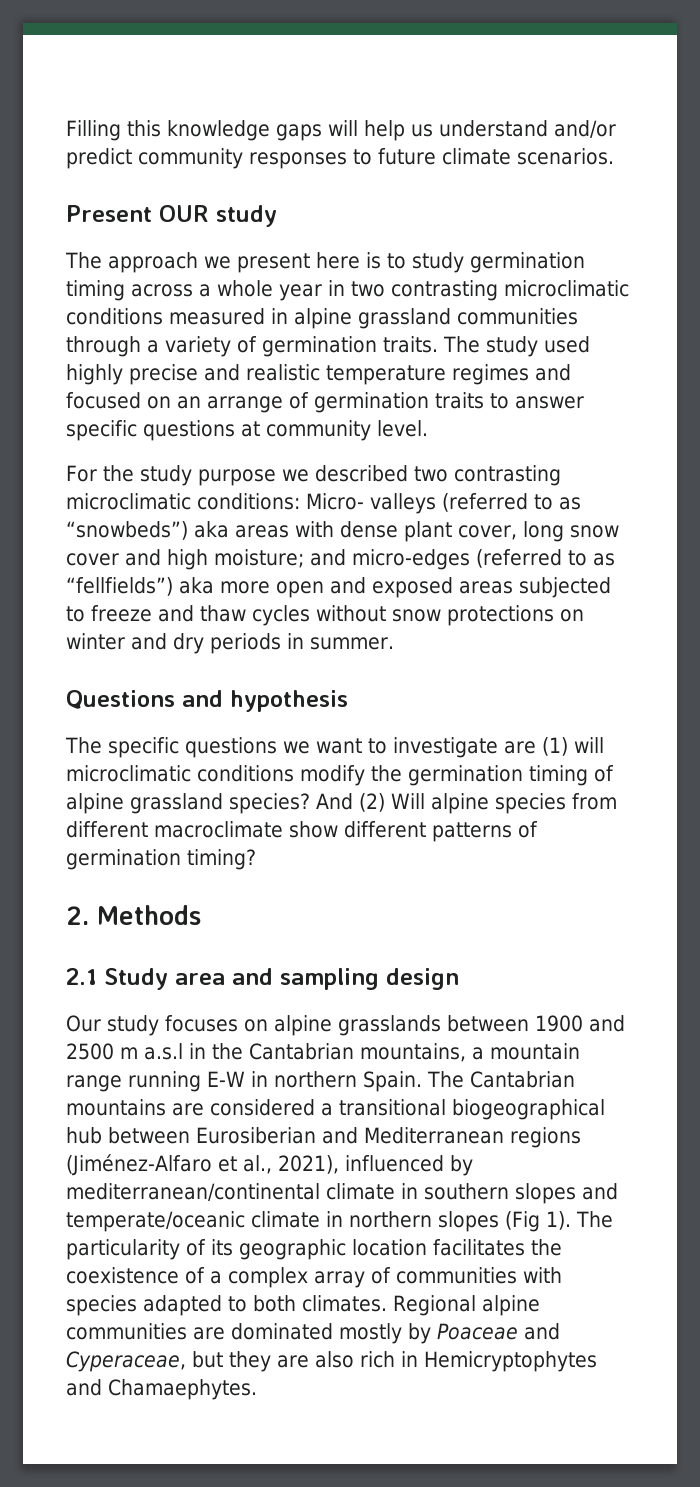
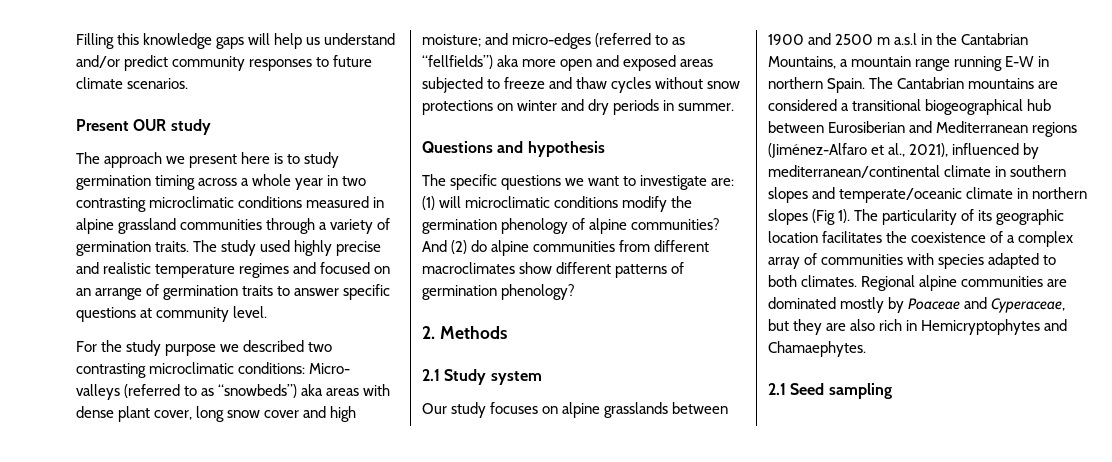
[504,741,536,754] are -> [711,178,735,186] are:
[529,765,588,786] timing -> [501,218,569,234] phenology
[130,793,566,814] grassland species? And (2) Will alpine species -> [631,218,721,230] [422,240,616,256] communities? And (2) do alpine communities
[154,821,283,838] macroclimate -> [422,262,515,274] macroclimates
[187,849,256,870] timing? -> [501,284,576,300] phenology?
[175,968,459,990] area and sampling design -> [490,371,542,385] system
[360,1043,466,1062] mountains, -> [768,56,836,69] Mountains,
(257, 1389) none -> [768,383,892,399] // 2.1 Seed sampling

